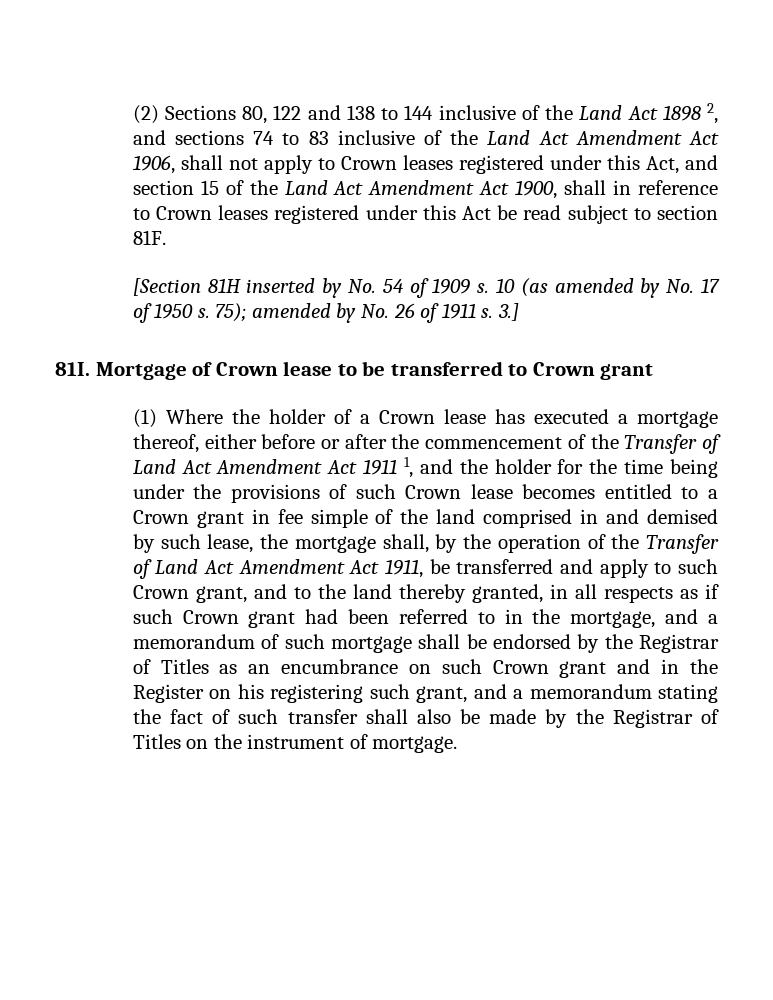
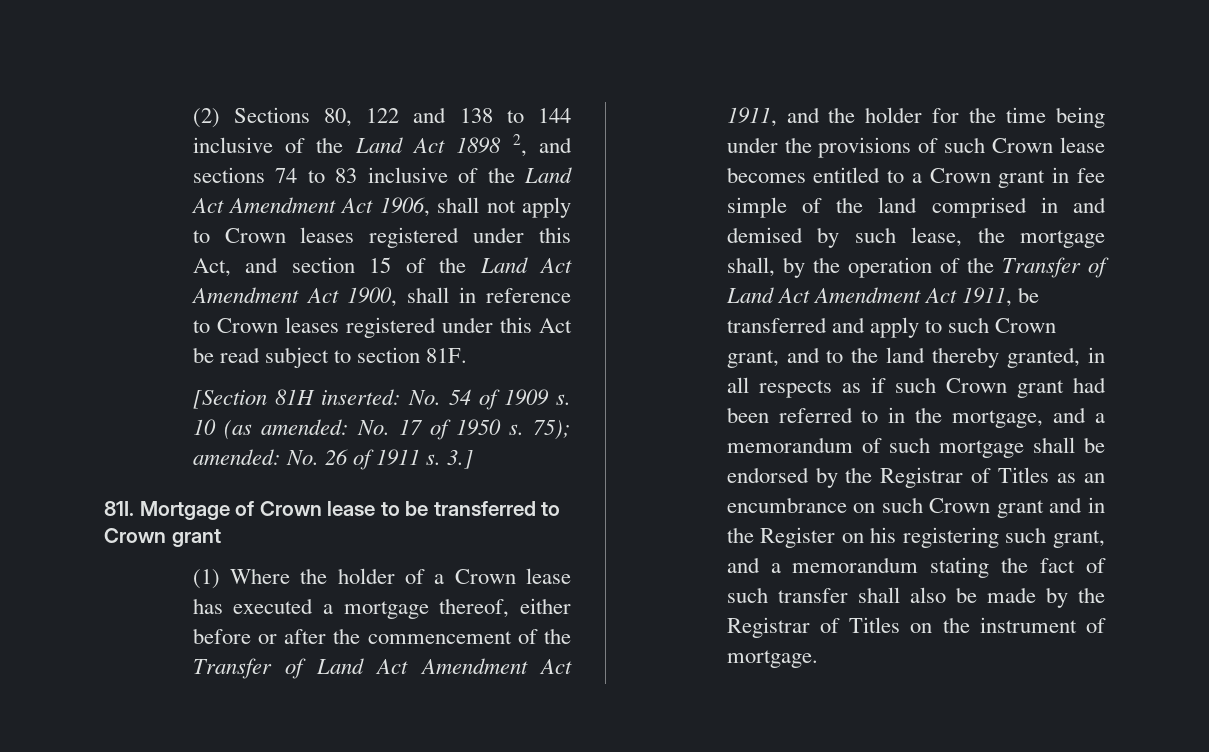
[246,278,343,298] inserted by -> [320,389,401,405] inserted:
[554,278,661,298] amended by -> [260,419,349,435] amended:
[251,303,357,323] amended by -> [192,449,281,465] amended:
[363,457,414,478] 1911 1, -> [726,107,777,127] 1911,

